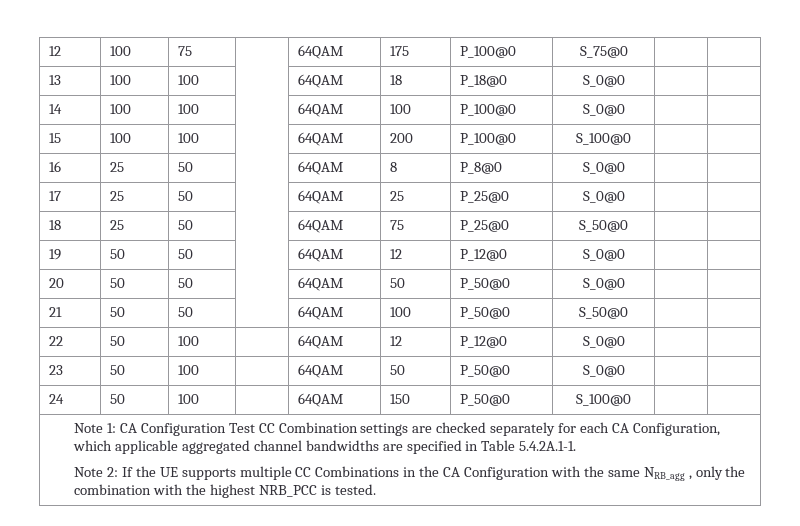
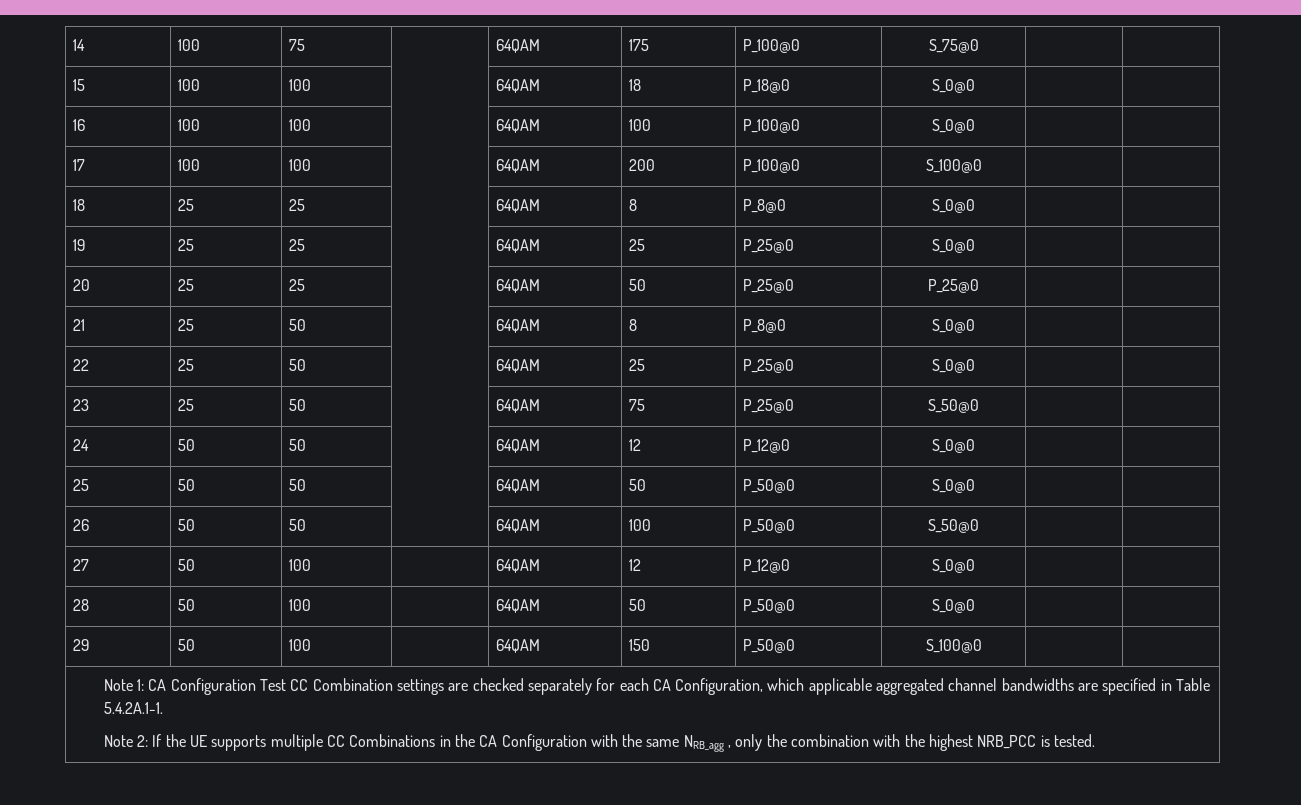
[49,46,62,56] 12 -> [72,39,85,51] 14
[49,75,62,85] 13 -> [72,79,85,91] 15
[49,104,63,114] 14 -> [72,119,85,131] 16
[49,133,62,143] 15 -> [72,159,85,171] 17
[49,161,62,172] 16 -> [72,199,85,211] [177,199,194,211] [288,199,305,211] [495,199,540,213] [628,199,637,211] [742,199,786,213] [932,199,975,213] [72,239,85,251] [177,239,194,251] [288,239,305,251] [495,239,540,253] [628,239,645,251] [742,239,794,253] [932,239,975,253] [72,279,90,291] [177,279,194,291] [288,279,305,291] [495,279,540,293] [628,279,646,291] [742,279,794,293] [928,279,979,293] [72,319,85,331] 18 | 25 | 25 | | 64QAM | 8 | P_8@0 | S_0@0 | | // 19 | 25 | 25 | | 64QAM | 25 | P_25@0 | S_0@0 | | // 20 | 25 | 25 | | 64QAM | 50 | P_25@0 | P_25@0 | | // 21
[49,191,62,201] 17 -> [72,359,89,371] 22
[49,220,62,230] 18 -> [72,399,89,411] 23
[49,249,62,260] 19 -> [72,439,89,451] 24
[49,278,65,288] 20 -> [72,479,89,491] 25
[49,307,63,317] 21 -> [72,519,89,531] 26
[49,336,64,346] 22 -> [72,559,89,571] 27
[49,365,64,375] 23 -> [72,599,89,611] 28
[49,394,65,404] 24 -> [72,639,89,651] 29

